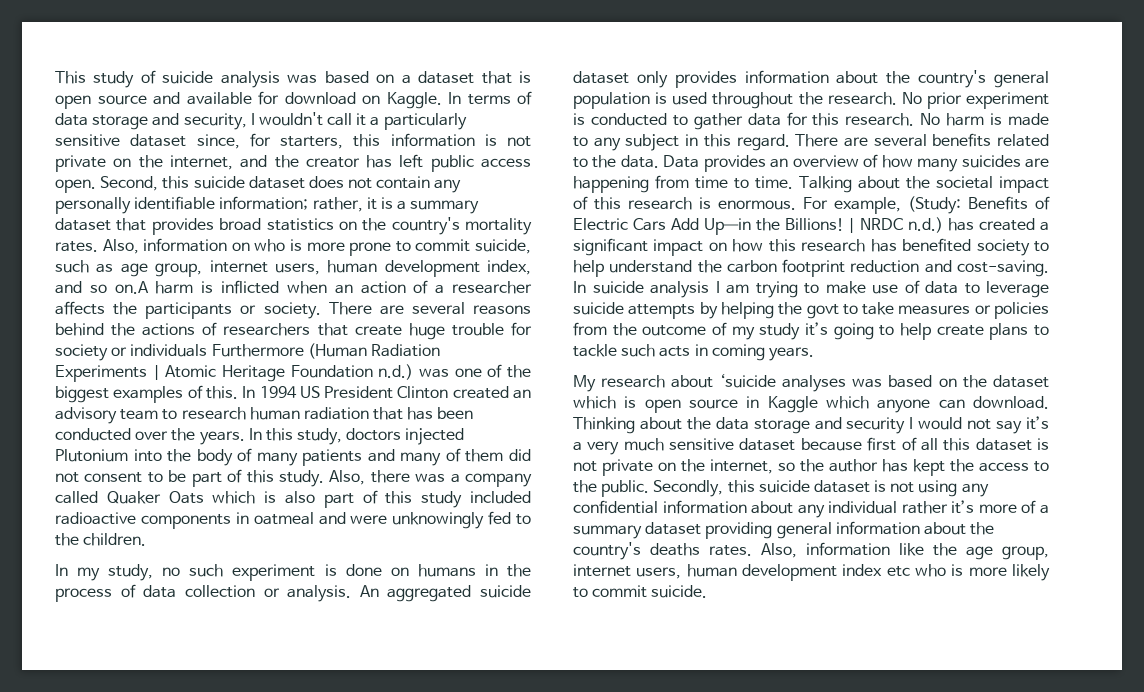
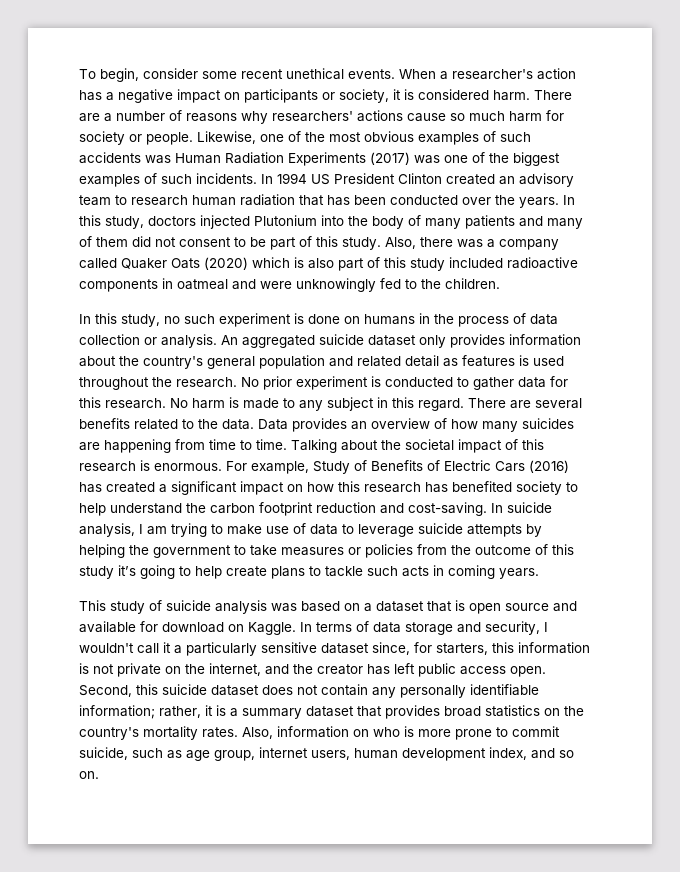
(55, 77) none -> [79,68,576,82] [79,89,572,103] [79,110,564,124] [79,131,531,145] [79,152,560,166] [79,173,574,187] [79,194,575,208] [79,215,583,229] [79,236,559,250] [79,257,578,271] [79,278,500,292] [79,313,558,327] [79,334,581,348] [79,355,564,369] [79,376,568,390] [79,397,582,411] [79,418,574,432] [79,439,544,453] [79,460,569,474] [79,481,578,495] [79,502,552,516] [79,523,542,537] [79,544,574,558] [79,565,539,579] To begin, consider some recent unethical events. When a researcher's action has a negative impact on participants or society, it is considered harm. There are a number of reasons why researchers' actions cause so much harm for society or people. Likewise, one of the most obvious examples of such accidents was Human Radiation Experiments (2017) was one of the biggest examples of such incidents. In 1994 US President Clinton created an advisory team to research human radiation that has been conducted over the years. In this study, doctors injected Plutonium into the body of many patients and many of them did not consent to be part of this study. Also, there was a company called Quaker Oats (2020) which is also part of this study included radioactive components in oatmeal and were unknowingly fed to the children. // In this study, no such experiment is done on humans in the process of data collection or analysis. An aggregated suicide dataset only provides information about the country's general population and related detail as features is used throughout the research. No prior experiment is conducted to gather data for this research. No harm is made to any subject in this regard. There are several benefits related to the data. Data provides an overview of how many suicides are happening from time to time. Talking about the societal impact of this research is enormous. For example, Study of Benefits of Electric Cars (2016) has created a significant impact on how this research has benefited society to help understand the carbon footprint reduction and cost-saving. In suicide analysis, I am trying to make use of data to leverage suicide attempts by helping the government to take measures or policies from the outcome of this study it’s going to help create plans to tackle such acts in coming years. //
[114,280,532,294] [55,301,531,319] [55,322,532,340] [55,343,440,361] [55,364,531,382] [55,385,532,403] [55,407,474,424] [55,428,465,445] [55,448,531,466] [55,469,532,487] [55,490,531,508] [55,511,531,529] [55,533,147,546] [55,564,531,581] [55,584,531,602] [573,70,1049,88] [573,92,1049,109] [573,112,1049,130] [573,133,1049,151] [573,154,1049,172] [573,175,1049,193] [573,196,1050,214] [573,217,1049,235] [573,238,1049,256] [573,259,1049,277] [573,280,1049,298] [573,302,1049,319] [573,322,1049,340] [573,344,814,361] [573,373,1049,392] [573,396,1049,413] [573,416,1049,434] [573,437,1049,455] [573,459,1049,476] [573,480,989,497] [573,500,1049,518] [573,521,995,539] [573,542,1049,560] [573,564,1050,581] [573,585,708,598] on.A harm is inflicted when an action of a researcher affects the participants or society. There are several reasons behind the actions of researchers that create huge trouble for society or individuals Furthermore (Human Radiation Experiments | Atomic Heritage Foundation n.d.) was one of the biggest examples of this. In 1994 US President Clinton created an advisory team to research human radiation that has been conducted over the years. In this study, doctors injected Plutonium into the body of many patients and many of them did not consent to be part of this study. Also, there was a company called Quaker Oats which is also part of this study included radioactive components in oatmeal and were unknowingly fed to the children. // In my study, no such experiment is done on humans in the process of data collection or analysis. An aggregated suicide dataset only provides information about the country's general population is used throughout the research. No prior experiment is conducted to gather data for this research. No harm is made to any subject in this regard. There are several benefits related to the data. Data provides an overview of how many suicides are happening from time to time. Talking about the societal impact of this research is enormous. For example, (Study: Benefits of Electric Cars Add Up—in the Billions! | NRDC n.d.) has created a significant impact on how this research has benefited society to help understand the carbon footprint reduction and cost-saving. In suicide analysis I am trying to make use of data to leverage suicide attempts by helping the govt to take measures or policies from the outcome of my study it’s going to help create plans to tackle such acts in coming years. // My research about ‘suicide analyses was based on the dataset which is open source in Kaggle which anyone can download. Thinking about the data storage and security I would not say it’s a very much sensitive dataset because first of all this dataset is not private on the internet, so the author has kept the access to the public. Secondly, this suicide dataset is not using any confidential information about any individual rather it’s more of a summary dataset providing general information about the country's deaths rates. Also, information like the age group, internet users, human development index etc who is more likely to commit suicide. -> [79,771,99,779] on.

